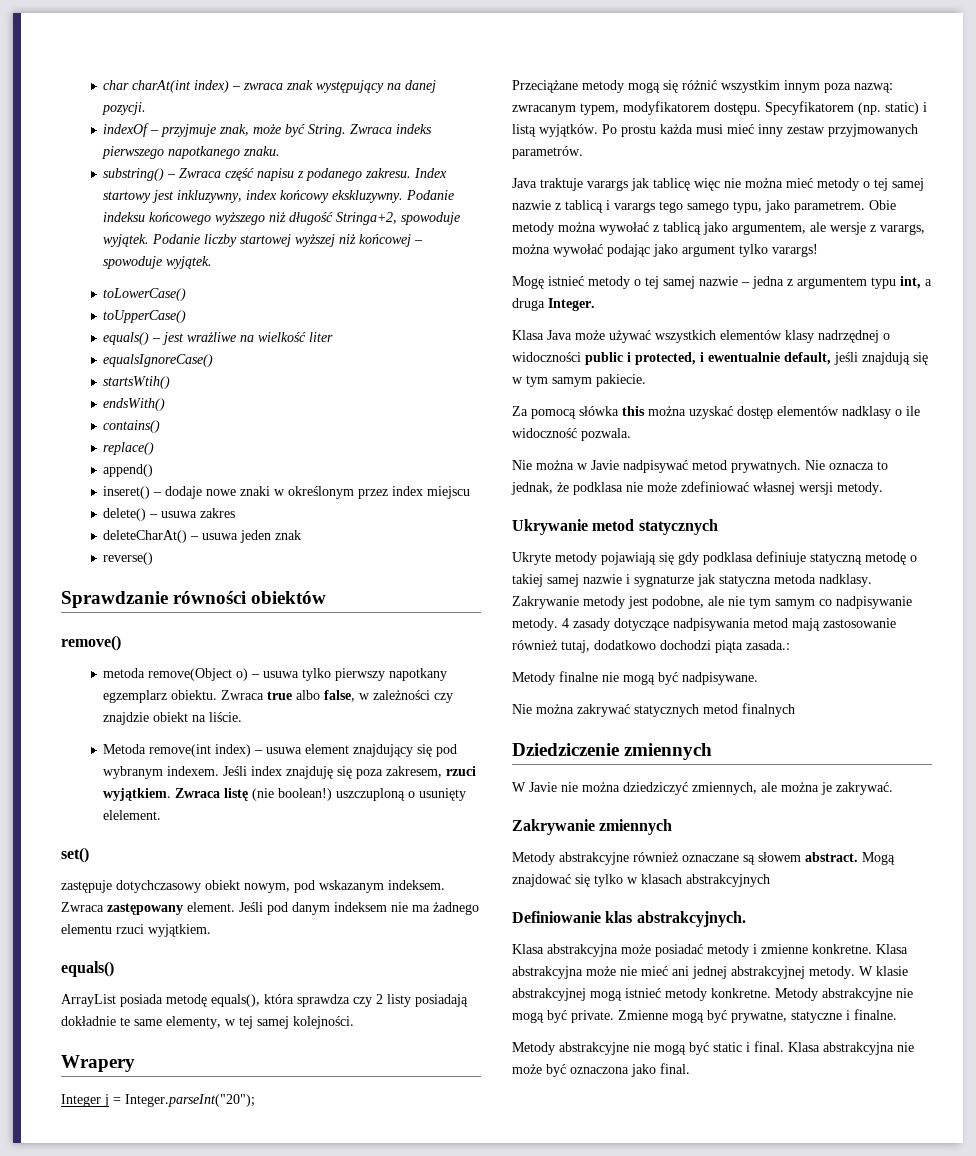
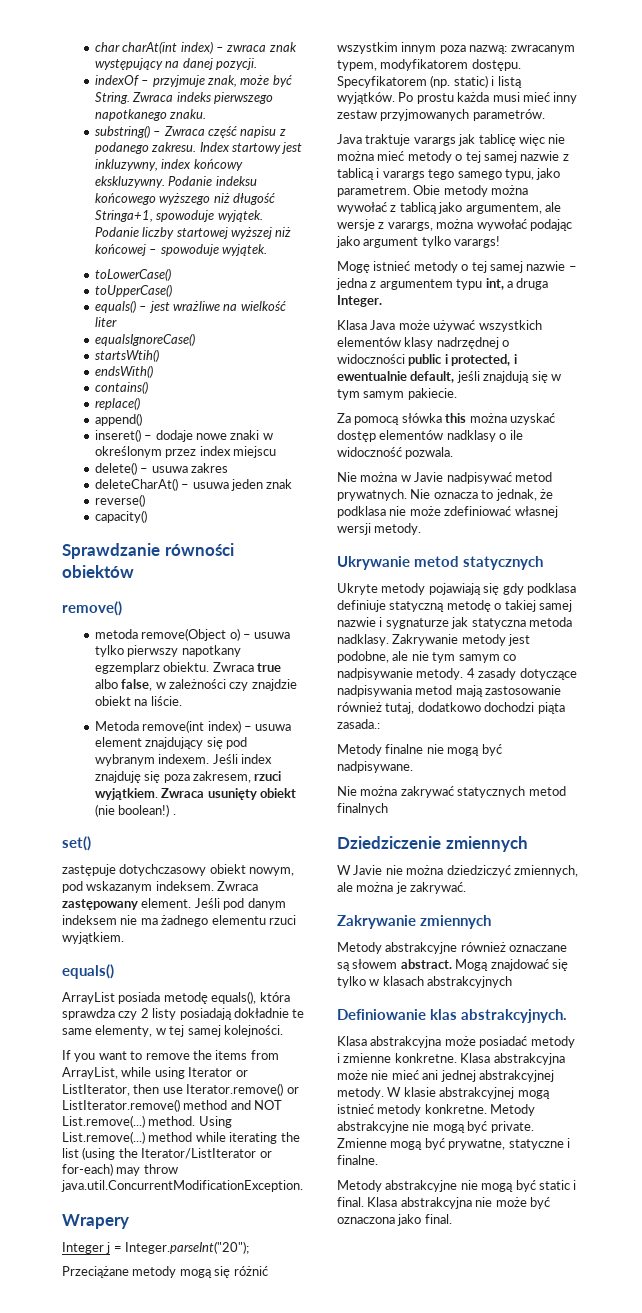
[336,212,398,225] Stringa+2, -> [94,210,153,222] Stringa+1,
(154, 558) none -> [94,510,147,523] // capacity()
[224,788,467,801] [103,810,162,820] listę (nie boolean!) uszczuploną o usunięty elelement. -> [207,788,296,800] [94,804,176,817] usunięty obiekt (nie boolean!) .
(354, 1022) none -> [62,1050,279,1062] [62,1067,248,1079] [62,1083,299,1096] [62,1099,283,1112] [62,1115,232,1128] [62,1131,300,1144] [62,1147,272,1160] [62,1163,178,1176] [61,1180,303,1192] // If you want to remove the items from ArrayList, while using Iterator or ListIterator, then use Iterator.remove() or ListIterator.remove() method and NOT List.remove(...) method. Using List.remove(...) method while iterating the list (using the Iterator/ListIterator or for-each) may throw java.util.ConcurrentModificationException.

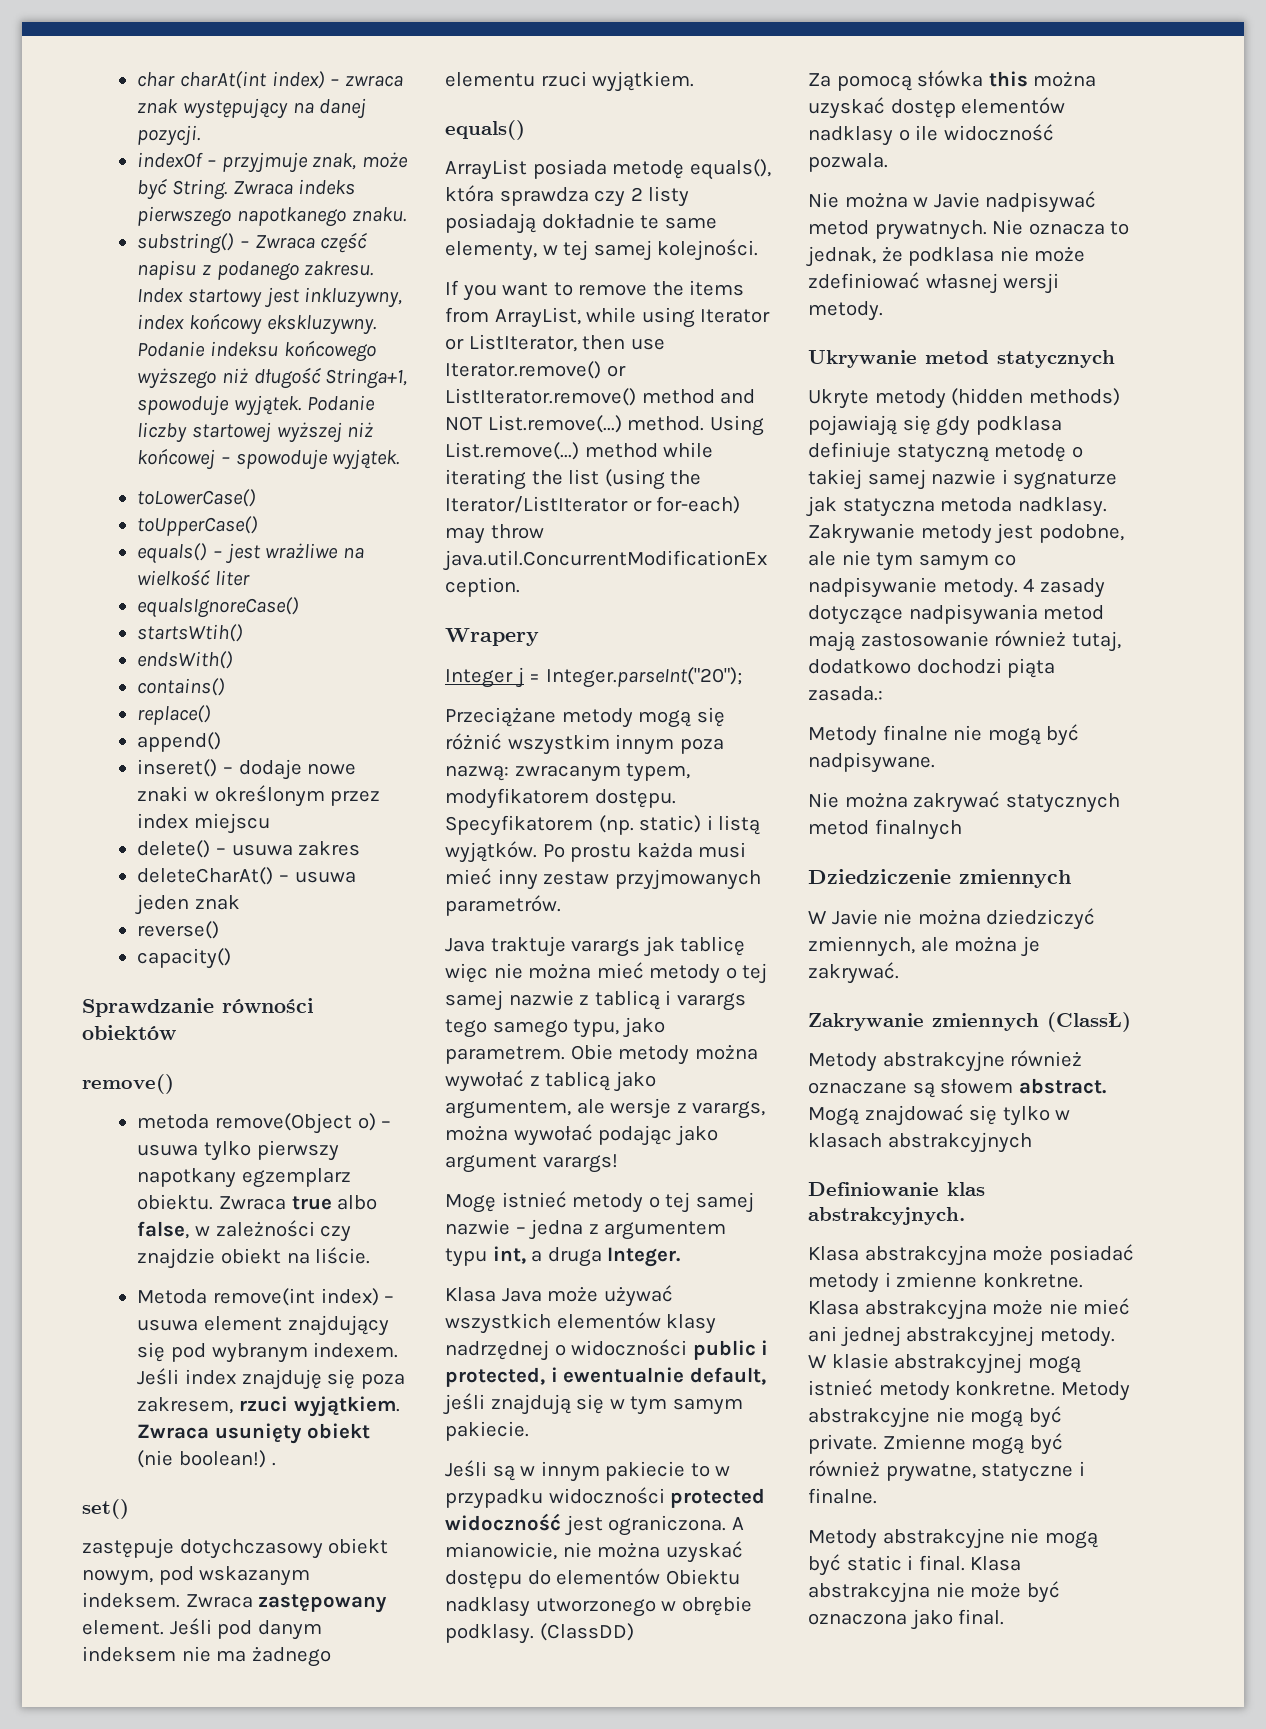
[421,236,451,248] tylko -> (537, 1163) none
(457, 394) none -> [445,1460,731,1482] [445,1487,766,1509] [445,1513,744,1536] [445,1541,743,1563] [445,1568,740,1589] [445,1596,752,1617] [445,1623,634,1644] // Jeśli są w innym pakiecie to w przypadku widoczności protected widoczność jest ograniczona. A mianowicie, nie można uzyskać dostępu do elementów Obiektu nadklasy utworzonego w obrębie podklasy. (ClassDD)
(426, 589) none -> [951,388,1120,406] (hidden methods)
(491, 922) none -> [1047,1012,1131,1032] (ClassŁ)
(445, 1144) none -> [808,1460,880,1477] również

